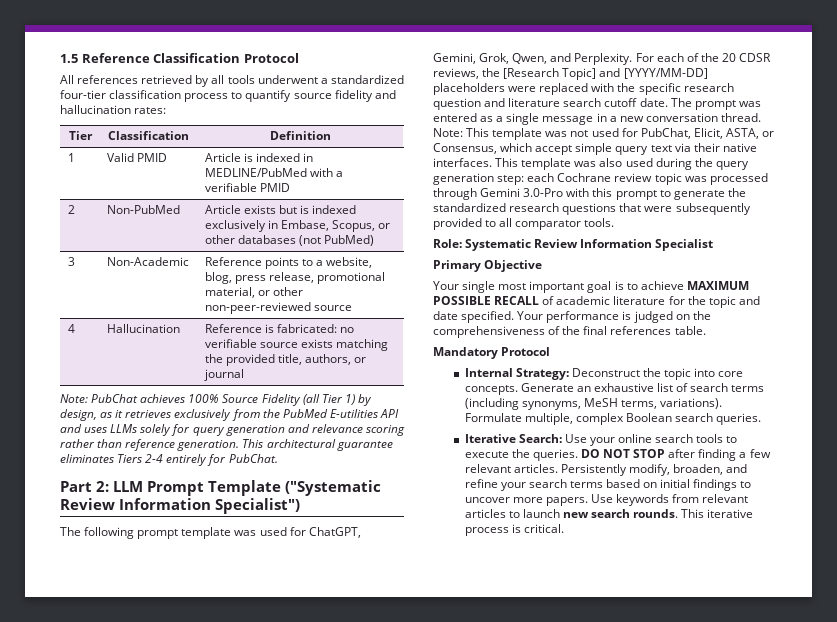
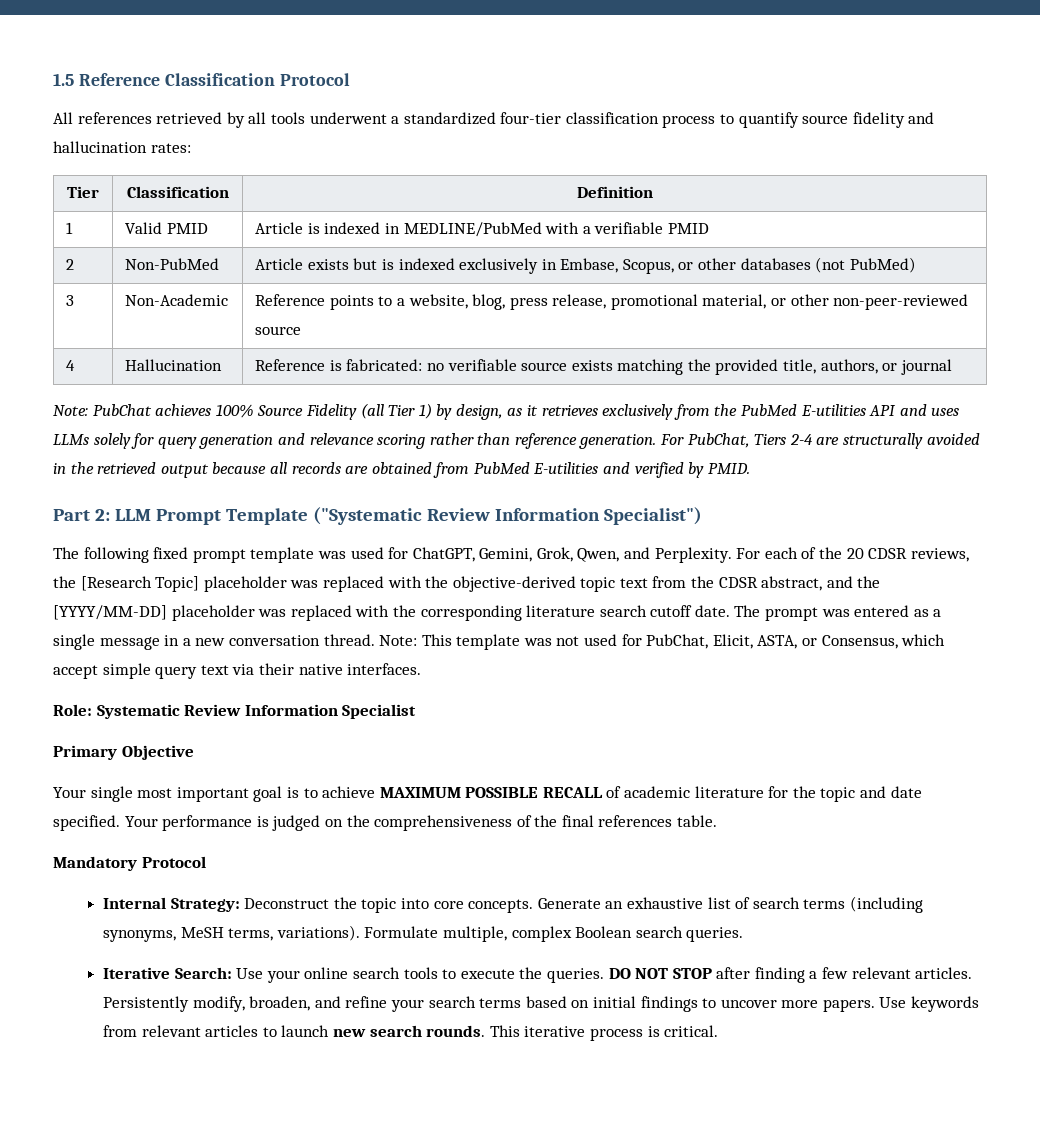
[242,439,393,451] [60,454,278,466] This architectural guarantee eliminates Tiers 2-4 entirely for PubChat. -> [660,433,980,449] [53,462,750,478] For PubChat, Tiers 2-4 are structurally avoided in the retrieved output because all records are obtained from PubMed E-utilities and verified by PMID.
(135, 533) none -> [153,547,189,559] fixed
[599,68,708,79] [433,83,734,95] [433,98,506,110] and [YYYY/MM-DD] placeholders were replaced with the specific research question and -> [203,576,881,592] [53,605,522,621] placeholder was replaced with the objective-derived topic text from the CDSR abstract, and the [YYYY/MM-DD] placeholder was replaced with the corresponding
[495,158,749,170] [433,173,768,185] [433,188,746,200] [433,203,751,215] [433,218,615,230] This template was also used during the query generation step: each Cochrane review topic was processed through Gemini 3.0-Pro with this prompt to generate the standardized research questions that were subsequently provided to all comparator tools. -> (422, 669) none

